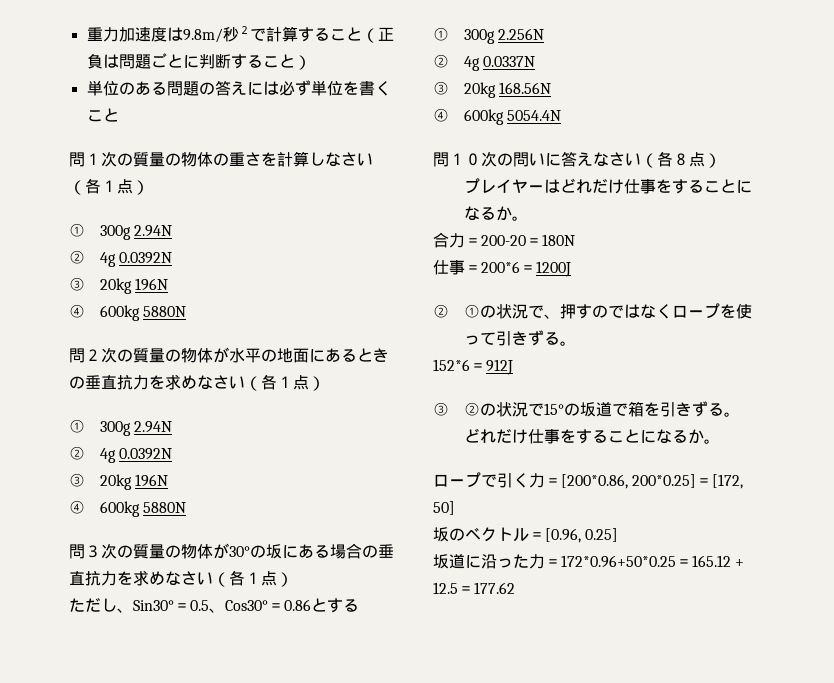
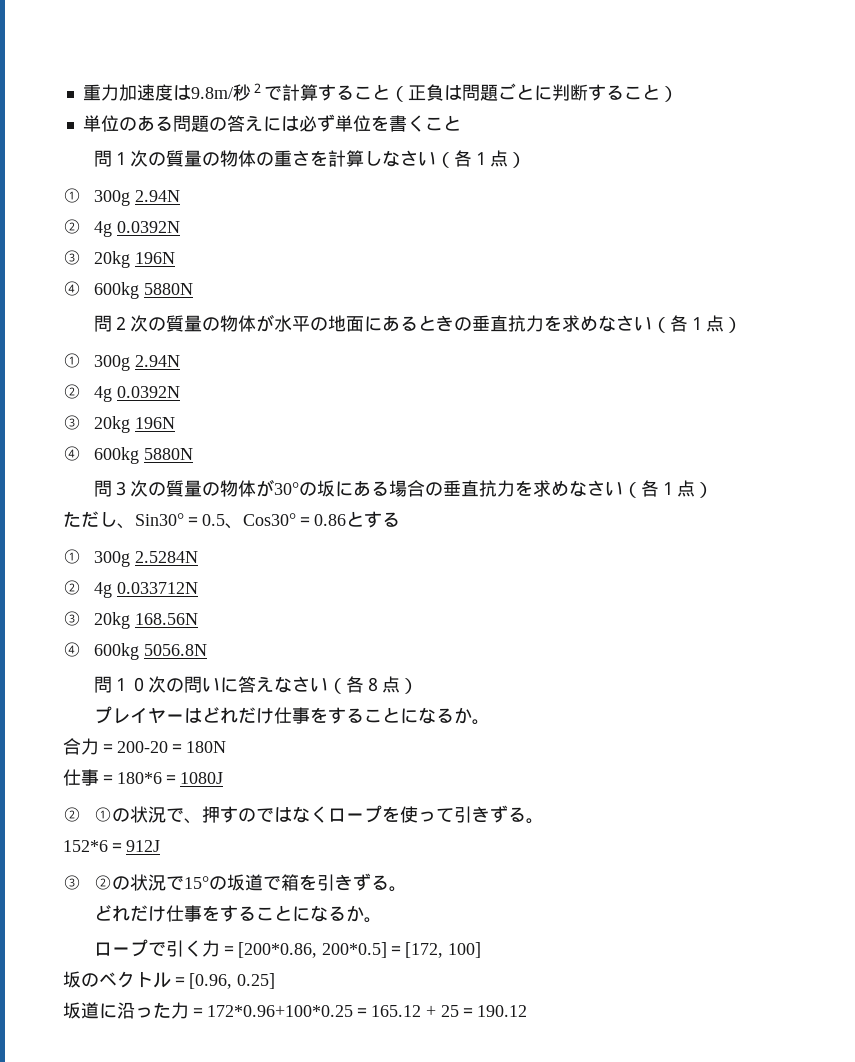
[498,28,545,40] [433,54,536,71] 2.256N // ② 4g 0.0337N -> [135,551,199,563] [63,580,199,598] 2.5284N // ② 4g 0.033712N
[507,110,562,121] 5054.4N -> [144,644,208,656] 5056.8N
[481,261,571,277] 200*6＝1200J -> [117,772,223,784] 180*6＝1080J
[632,474,744,489] [433,501,455,515] 200*0.25]＝[172, 50] -> [322,942,482,958] 200*0.5]＝[172, 100]
[561,555,676,568] 172*0.96+50*0.25 -> [207,1005,353,1017] 172*0.96+100*0.25
[433,582,515,594] 12.5＝177.62 -> [441,1005,527,1017] 25＝190.12

